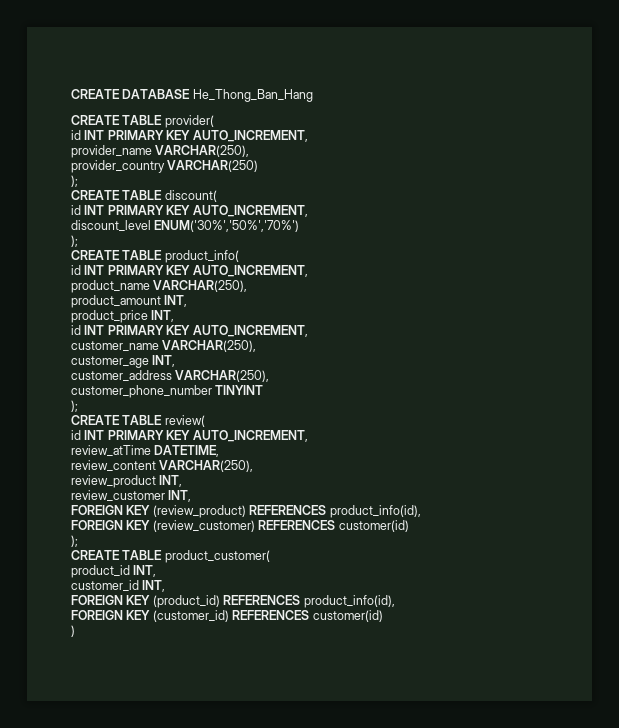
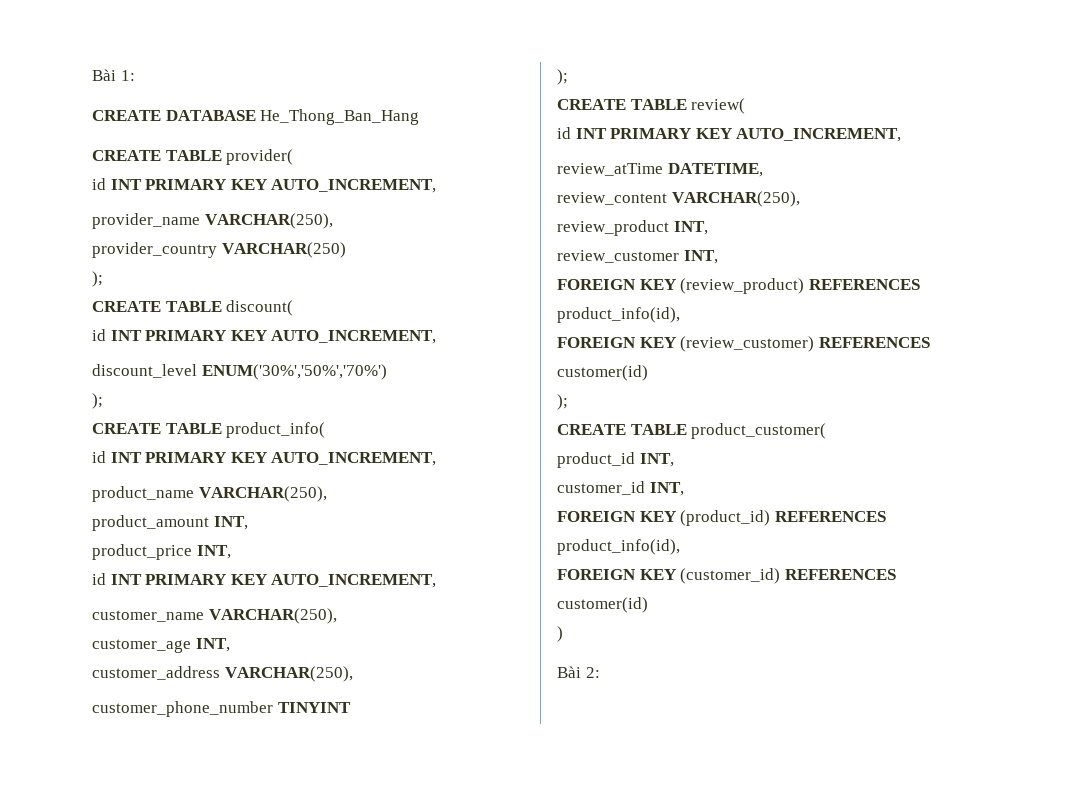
(71, 94) none -> [92,69,135,81] Bài 1: //
(75, 631) none -> [557,666,600,678] // Bài 2:

